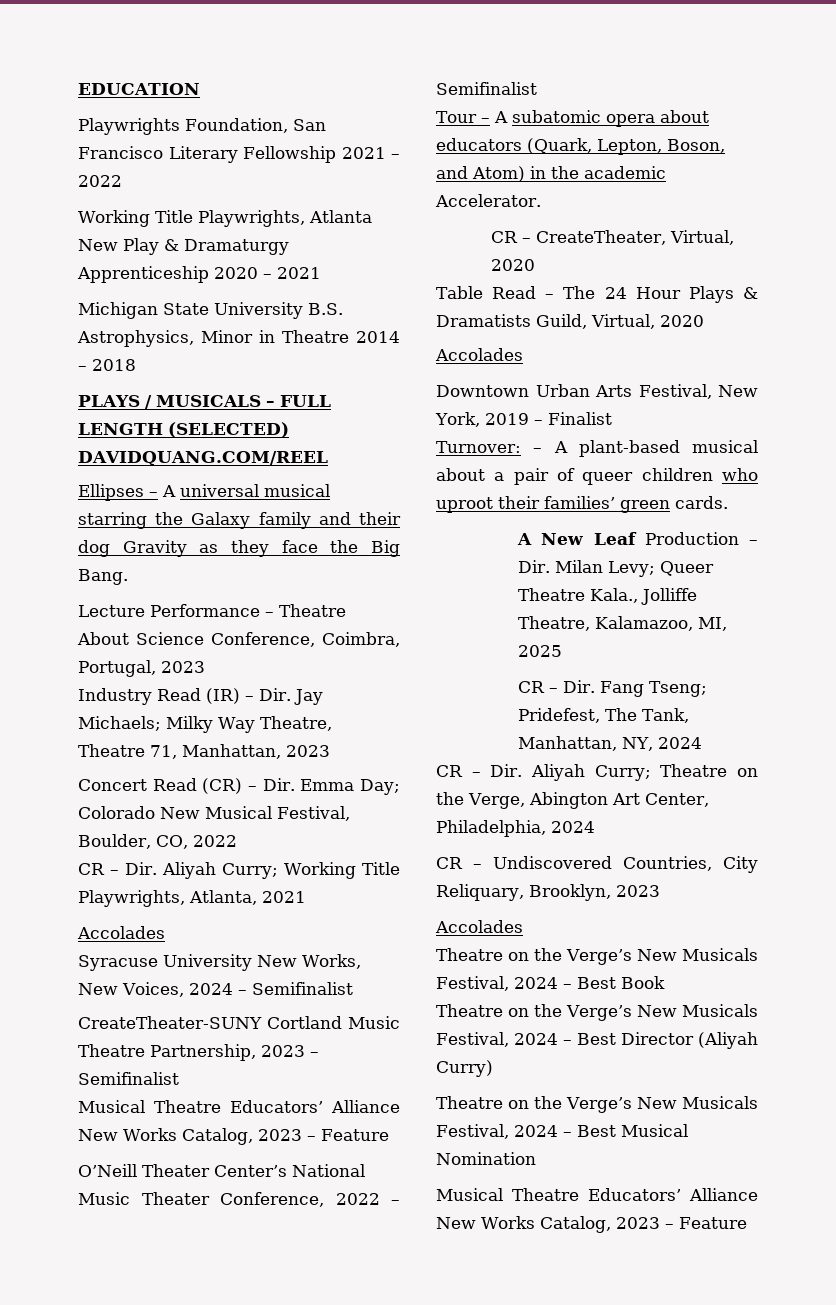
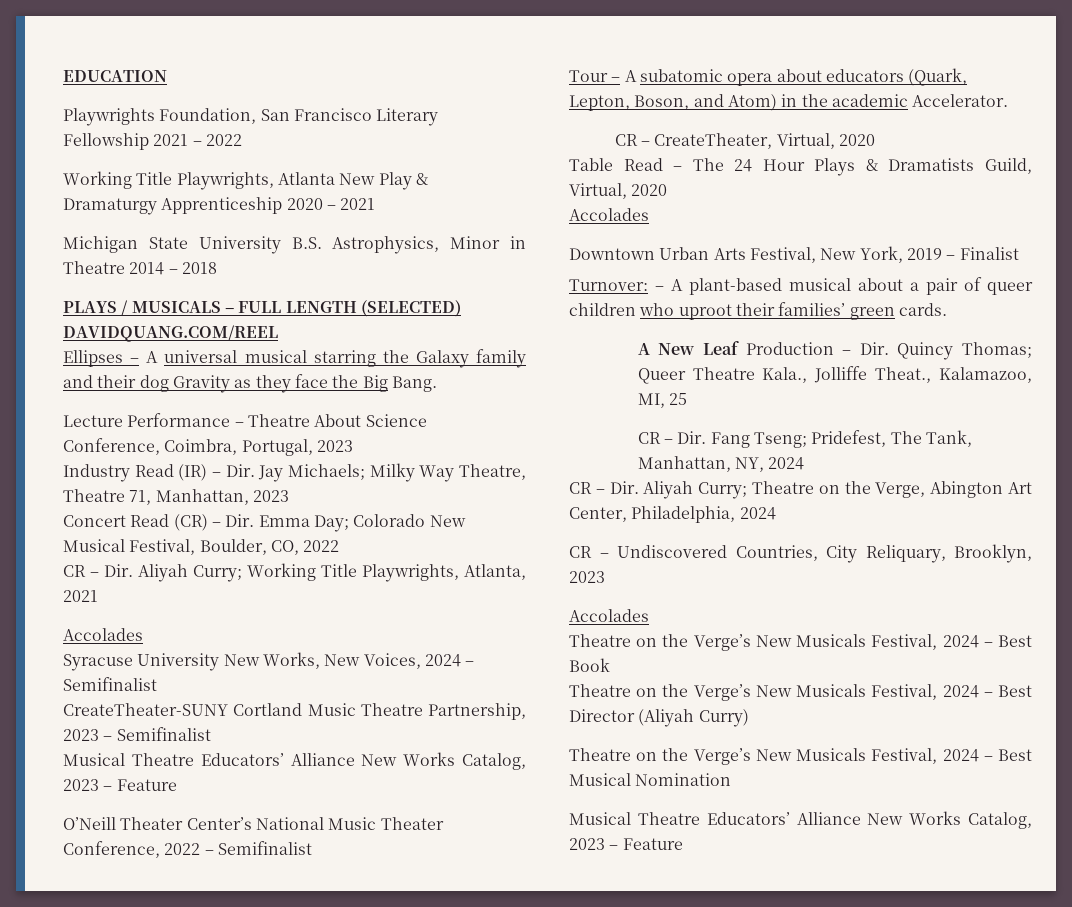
[555,560,656,577] Milan Levy; -> [897,342,1032,360] Quincy Thomas;
[518,616,591,631] Theatre, -> [875,367,932,383] Theat.,
[518,645,563,657] 2025 -> [668,393,687,405] 25

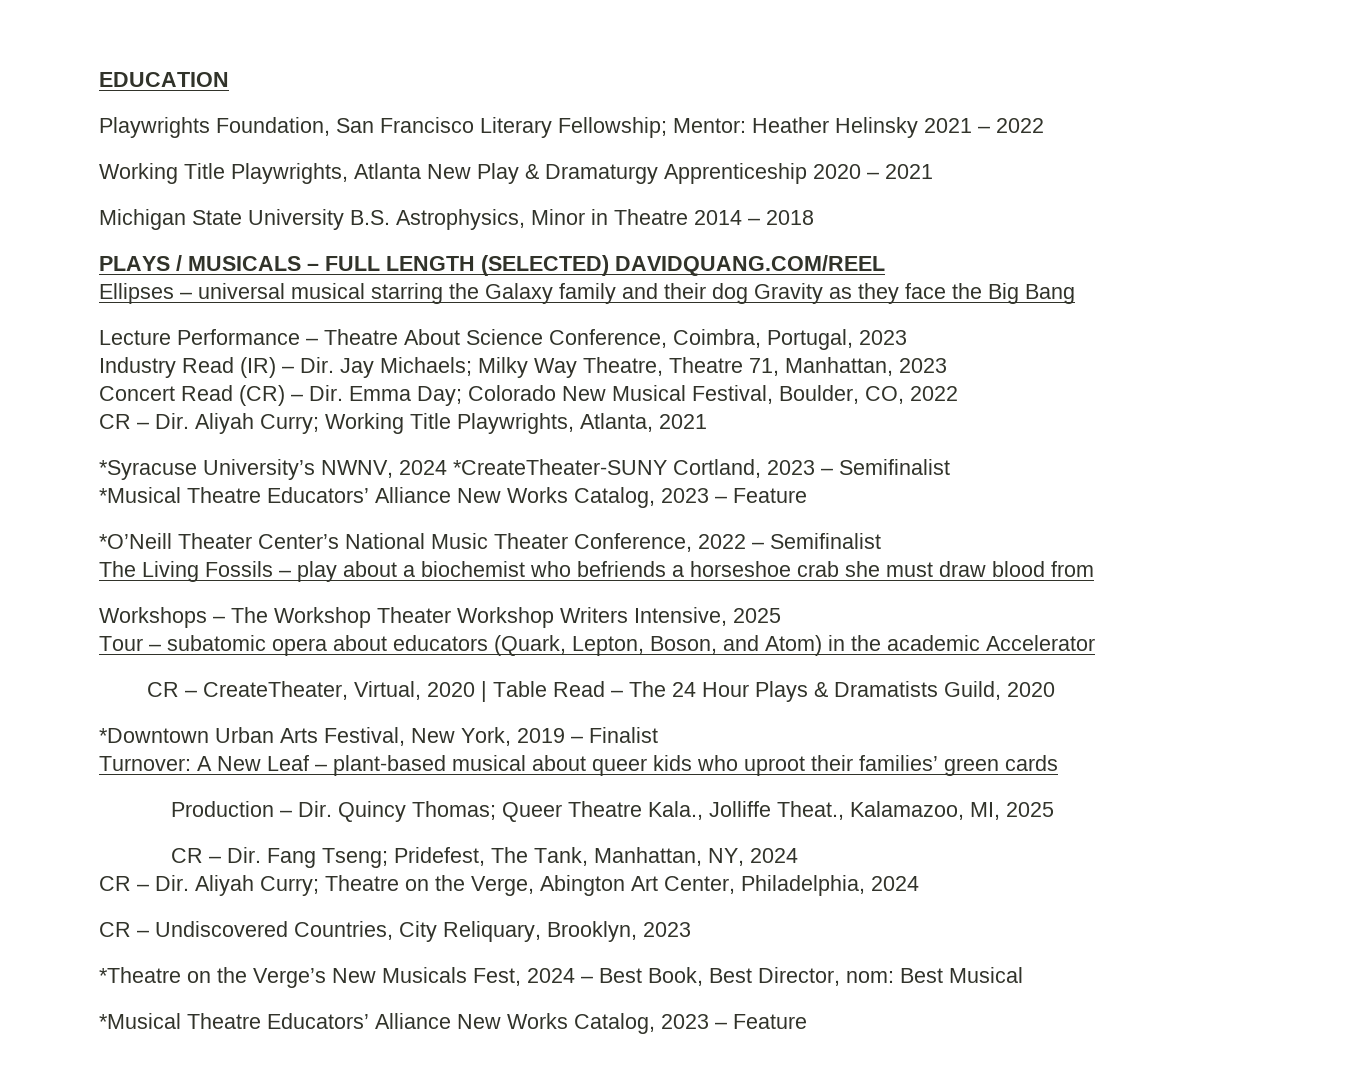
[63,133,149,150] Fellowship -> [558,117,918,138] Fellowship; Mentor: Heather Helinsky
[146,351,159,363] A -> (192, 295) none
[391,376,437,392] Bang. -> [1025,284,1075,304] Bang
[63,628,143,641] [63,652,475,671] [63,677,157,691] [63,703,526,720] Accolades // Syracuse University New Works, New Voices, 2024 – Semifinalist // CreateTheater-SUNY Cortland Music Theatre Partnership, -> [99,459,761,480] *Syracuse University’s NWNV, 2024 *CreateTheater-SUNY Cortland,
[63,753,125,766] Musical -> [99,487,181,503] *Musical
[63,817,116,830] O’Neill -> [99,533,172,549] *O’Neill
(312, 848) none -> [99,561,1094,582] [99,607,781,628] // The Living Fossils – play about a biochemist who befriends a horseshoe crab she must draw blood from // Workshops – The Workshop Theater Workshop Writers Intensive, 2025
[624,70,637,82] A -> (161, 647) none
[912,94,1009,107] Accelerator. -> [986,635,1095,651] Accelerator
(876, 140) // -> [481,681,488,702] |
[569,183,668,199] [569,208,649,221] [569,248,655,260] Virtual, 2020 // Accolades // Downtown -> [1007,682,1056,697] [99,728,209,743] 2020 // *Downtown
[655,277,1033,295] [569,303,636,316] – A plant-based musical about a pair of queer children -> [197,755,692,776] A New Leaf – plant-based musical about queer kids
[898,303,947,316] [637,341,739,355] cards. // A New Leaf -> [1005,755,1058,771] cards //
[668,393,687,405] 25 -> [1006,802,1055,817] 2025
[569,609,649,622] [569,634,1032,651] [569,658,610,672] [569,684,1032,701] [569,709,749,727] [569,748,993,765] Accolades // Theatre on the Verge’s New Musicals Festival, 2024 – Best Book // Theatre on the Verge’s New Musicals Festival, 2024 – Best Director (Aliyah Curry) // Theatre on the Verge’s New Musicals Festival, 2024 – -> [99,967,894,988] *Theatre on the Verge’s New Musicals Fest, 2024 – Best Book, Best Director, nom:
[635,773,732,786] [569,812,631,825] Nomination // Musical -> [99,1013,181,1029] // *Musical

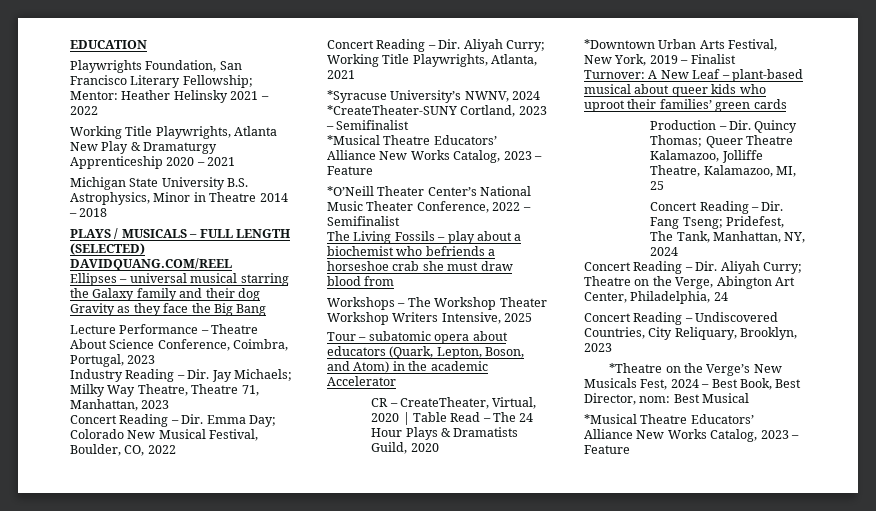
[182,357,276,378] Read (IR) -> [125,369,175,382] Reading
[181,385,285,406] Read (CR) -> [119,414,169,427] Reading
[99,414,131,429] CR -> [327,39,426,52] Concert Reading
[648,801,1055,820] [171,848,204,863] Kala., Jolliffe Theat., Kalamazoo, MI, 2025 // CR -> [650,150,763,163] [650,165,796,177] [650,181,665,190] [650,201,749,214] Kalamazoo, Jolliffe Theatre, Kalamazoo, MI, 25 // Concert Reading
[99,876,131,891] CR -> [584,261,683,274] Concert Reading
[871,876,919,891] [99,922,131,937] 2024 // CR -> [713,292,728,301] [584,312,683,325] 24 // Concert Reading

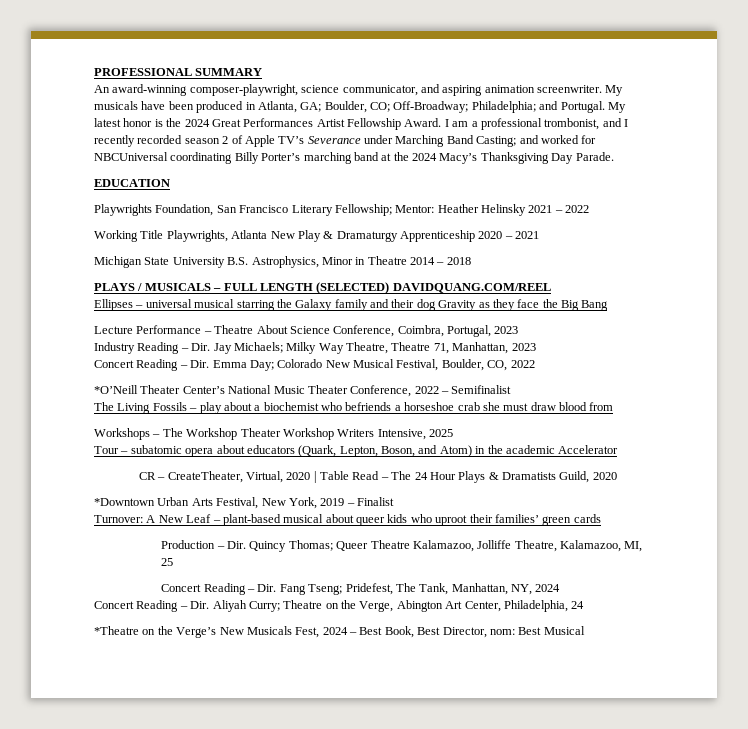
(70, 44) none -> [94,68,263,76] [94,84,624,96] [94,101,626,113] [94,118,628,130] [94,135,597,147] [94,152,614,164] PROFESSIONAL SUMMARY // An award-winning composer-playwright, science communicator, and aspiring animation screenwriter. My musicals have been produced in Atlanta, GA; Boulder, CO; Off-Broadway; Philadelphia; and Portugal. My latest honor is the 2024 Great Performances Artist Fellowship Award. I am a professional trombonist, and I recently recorded season 2 of Apple TV’s Severance under Marching Band Casting; and worked for NBCUniversal coordinating Billy Porter’s marching band at the 2024 Macy’s Thanksgiving Day Parade. //
[327,39,545,52] [327,54,538,67] [327,70,355,79] [327,90,541,103] [327,105,547,117] [326,120,410,130] [327,135,497,145] [327,150,542,163] [327,166,373,175] // Concert Reading – Dir. Aliyah Curry; Working Title Playwrights, Atlanta, 2021 // *Syracuse University’s NWNV, 2024 *CreateTheater-SUNY Cortland, 2023 – Semifinalist // *Musical Theatre Educators’ Alliance New Works Catalog, 2023 – Feature -> (535, 364) none
[584,312,779,325] [584,327,798,340] [584,343,612,352] // Concert Reading – Undiscovered Countries, City Reliquary, Brooklyn, 2023 -> (585, 605) none
[584,414,754,424] [584,429,799,442] [584,445,630,454] // *Musical Theatre Educators’ Alliance New Works Catalog, 2023 – Feature -> (585, 630) none

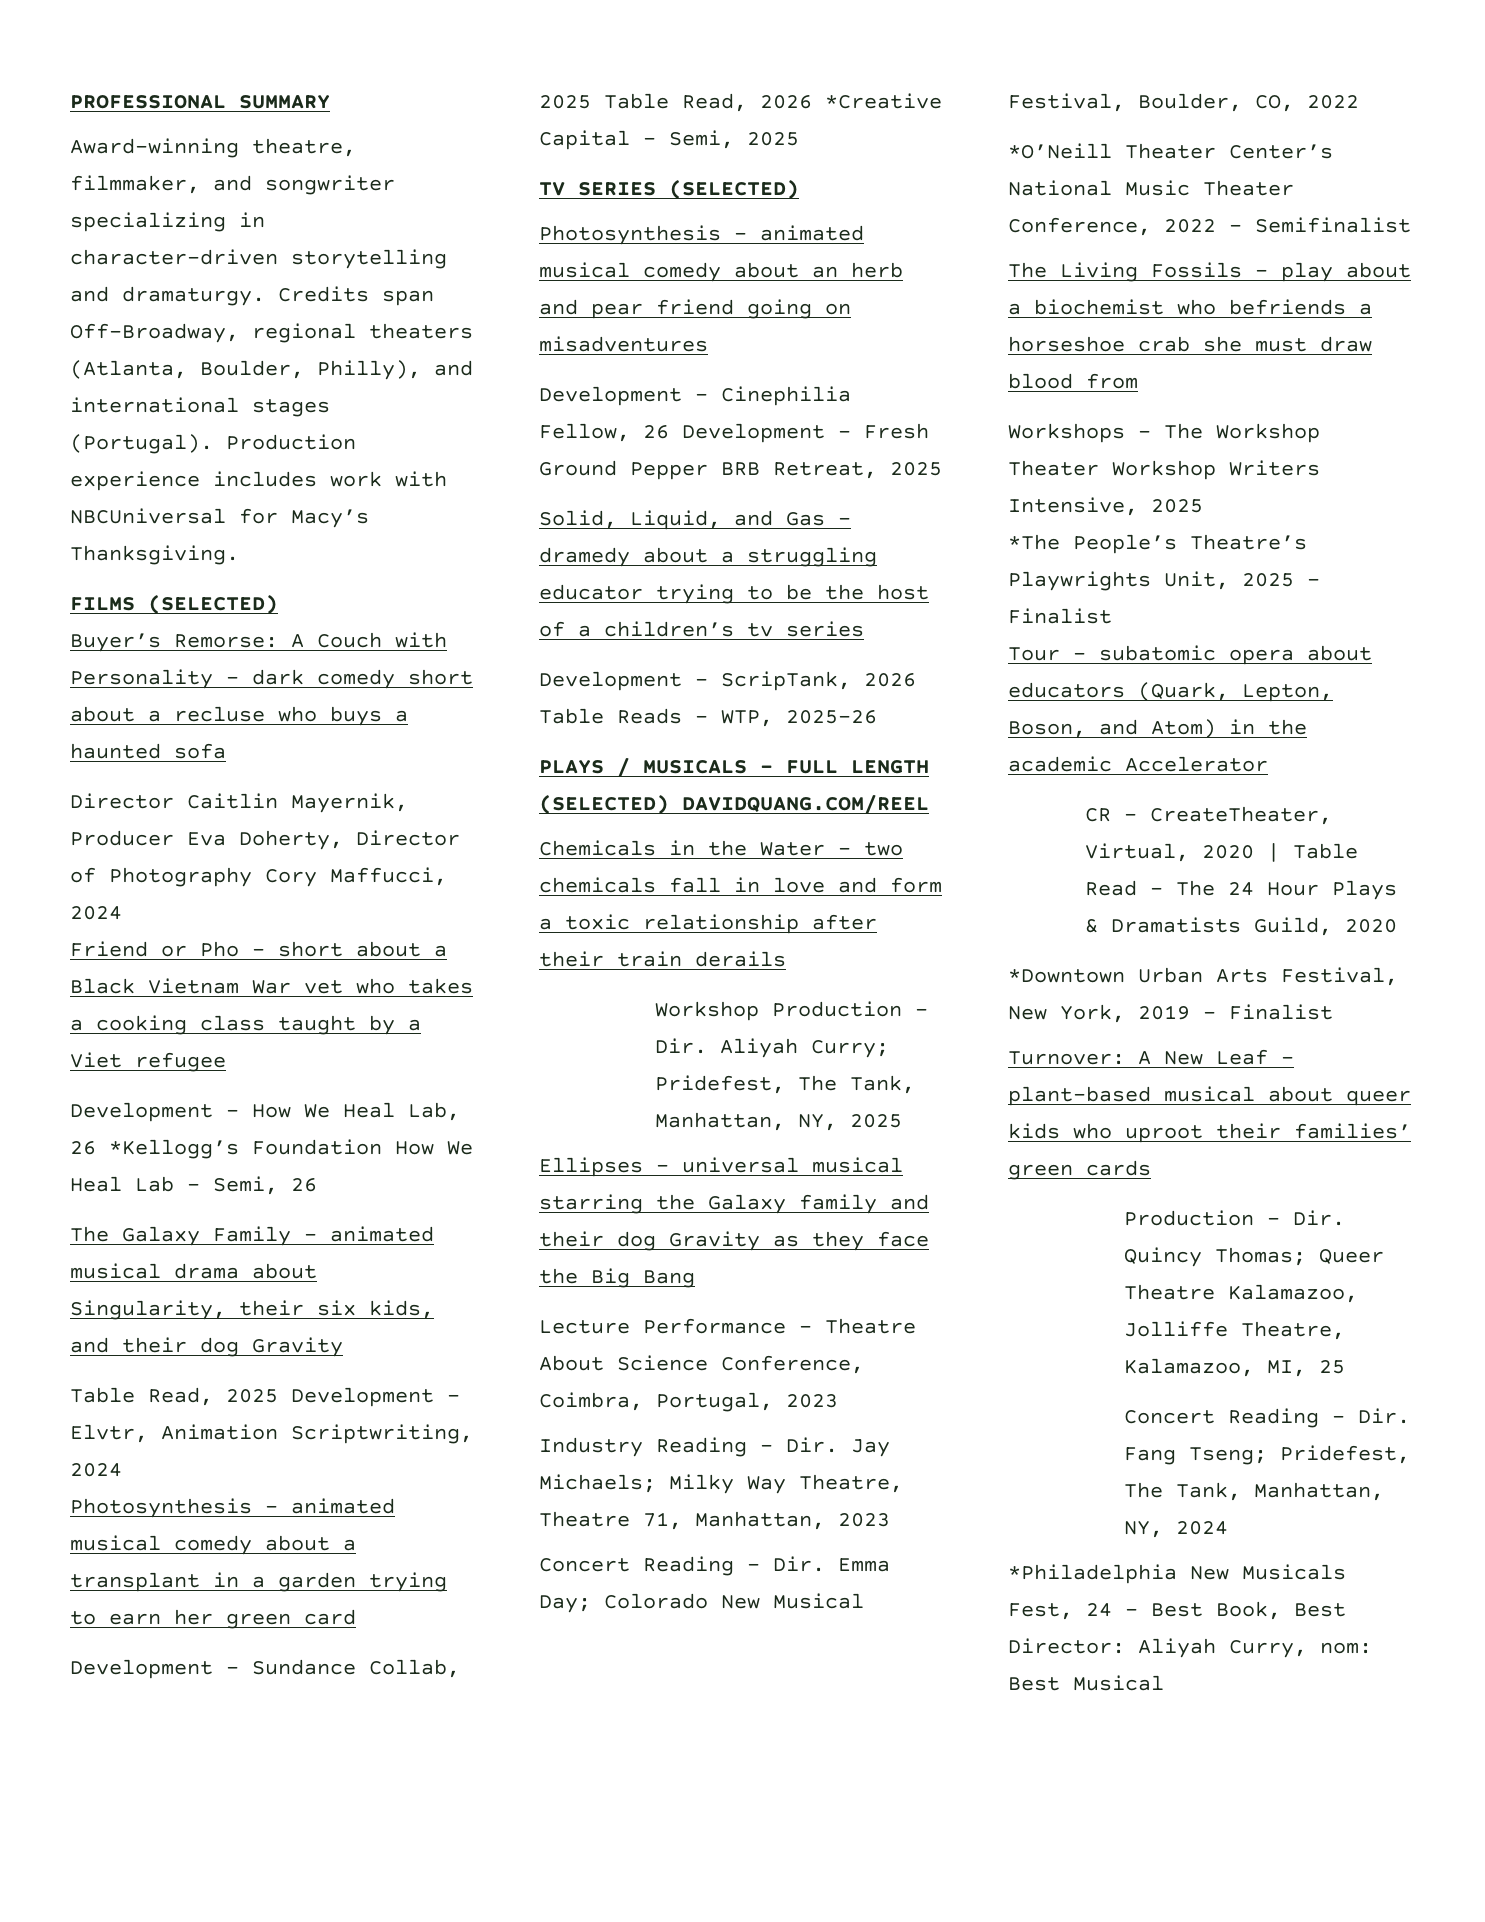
[94,84,624,96] [94,101,626,113] [94,118,628,130] [94,135,597,147] [94,152,614,164] [94,179,170,187] [94,204,590,216] [94,230,540,242] [94,256,471,268] An award-winning composer-playwright, science communicator, and aspiring animation screenwriter. My musicals have been produced in Atlanta, GA; Boulder, CO; Off-Broadway; Philadelphia; and Portugal. My latest honor is the 2024 Great Performances Artist Fellowship Award. I am a professional trombonist, and I recently recorded season 2 of Apple TV’s Severance under Marching Band Casting; and worked for NBCUniversal coordinating Billy Porter’s marching band at the 2024 Macy’s Thanksgiving Day Parade. // EDUCATION // Playwrights Foundation, San Francisco Literary Fellowship; Mentor: Heather Helinsky 2021 – 2022 // Working Title Playwrights, Atlanta New Play & Dramaturgy Apprenticeship 2020 – 2021 // Michigan State University B.S. Astrophysics, Minor in Theatre 2014 – 2018 -> [70,138,356,158] [70,175,395,195] [70,212,265,232] [70,249,447,269] [70,286,434,306] [70,323,473,343] [70,360,473,380] [70,397,330,417] [70,434,356,454] [70,471,447,491] [70,508,369,528] [70,545,239,565] [70,594,278,614] [70,632,447,652] [70,669,473,689] [70,706,408,726] [70,743,226,759] [70,793,408,813] [70,830,460,850] [70,867,447,887] [70,906,122,920] [70,941,447,957] [70,978,473,994] [70,1015,421,1035] [70,1052,226,1072] [70,1102,460,1122] [70,1139,473,1159] [70,1176,317,1195] [70,1226,434,1246] [70,1263,317,1279] [70,1300,434,1320] [70,1337,343,1357] [70,1387,460,1407] [70,1424,473,1444] [70,1463,122,1477] [70,1498,395,1518] [70,1535,356,1555] [70,1572,447,1592] [70,1609,356,1629] [70,1659,460,1679] [539,93,942,112] [539,130,799,150] [539,179,799,199] [539,225,864,245] [539,262,903,282] [539,299,851,319] [539,336,708,352] [539,386,851,406] [539,423,929,443] [539,460,942,480] [539,510,851,530] [539,547,877,567] [539,584,929,604] [539,621,864,637] [539,671,916,691] [539,708,877,727] Award-winning theatre, filmmaker, and songwriter specializing in character-driven storytelling and dramaturgy. Credits span Off-Broadway, regional theaters (Atlanta, Boulder, Philly), and international stages (Portugal). Production experience includes work with NBCUniversal for Macy’s Thanksgiving. // FILMS (SELECTED) // Buyer’s Remorse: A Couch with Personality – dark comedy short about a recluse who buys a haunted sofa // Director Caitlin Mayernik, Producer Eva Doherty, Director of Photography Cory Maffucci, 2024 // Friend or Pho – short about a Black Vietnam War vet who takes a cooking class taught by a Viet refugee // Development – How We Heal Lab, 26 *Kellogg’s Foundation How We Heal Lab – Semi, 26 // The Galaxy Family – animated musical drama about Singularity, their six kids, and their dog Gravity // Table Read, 2025 Development – Elvtr, Animation Scriptwriting, 2024 // Photosynthesis – animated musical comedy about a transplant in a garden trying to earn her green card // Development – Sundance Collab, 2025 Table Read, 2026 *Creative Capital – Semi, 2025 // TV SERIES (SELECTED) // Photosynthesis – animated musical comedy about an herb and pear friend going on misadventures // Development – Cinephilia Fellow, 26 Development – Fresh Ground Pepper BRB Retreat, 2025 // Solid, Liquid, and Gas – dramedy about a struggling educator trying to be the host of a children’s tv series // Development – ScripTank, 2026 Table Reads – WTP, 2025-26
(551, 288) none -> [539,840,903,856] [539,877,942,893] [539,914,877,934] [539,951,786,967] [655,1001,929,1021] [655,1038,890,1058] [655,1075,916,1094] [655,1112,903,1131] // Chemicals in the Water – two chemicals fall in love and form a toxic relationship after their train derails // Workshop Production – Dir. Aliyah Curry; Pridefest, The Tank, Manhattan, NY, 2025
(453, 433) none -> [1008,534,1307,554] [1008,571,1320,591] [1008,608,1112,624] // *The People’s Theatre’s Playwrights Unit, 2025 – Finalist
[94,600,585,612] [94,626,217,638] Concert Reading – Dir. Aliyah Curry; Theatre on the Verge, Abington Art Center, Philadelphia, 24 // *Theatre on the Verge’s -> [1008,1564,1177,1584] *Philadelphia
[322,627,348,635] 2024 -> [1086,1603,1112,1617] 24
[442,627,487,638] Director, -> [1008,1638,1307,1658] Director: Aliyah Curry,

